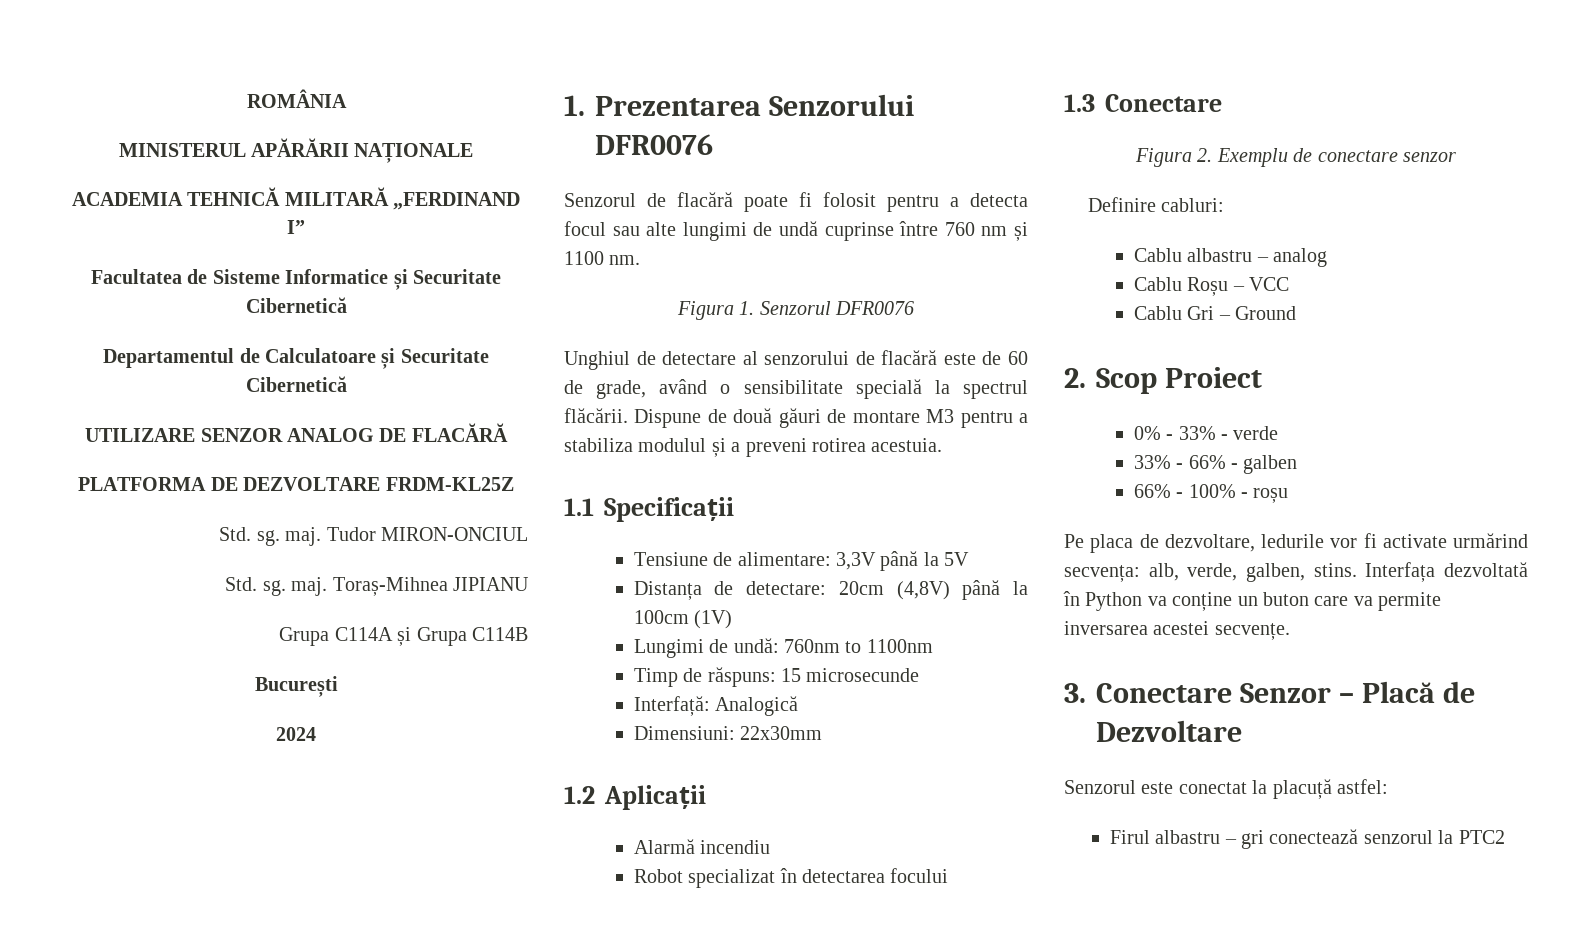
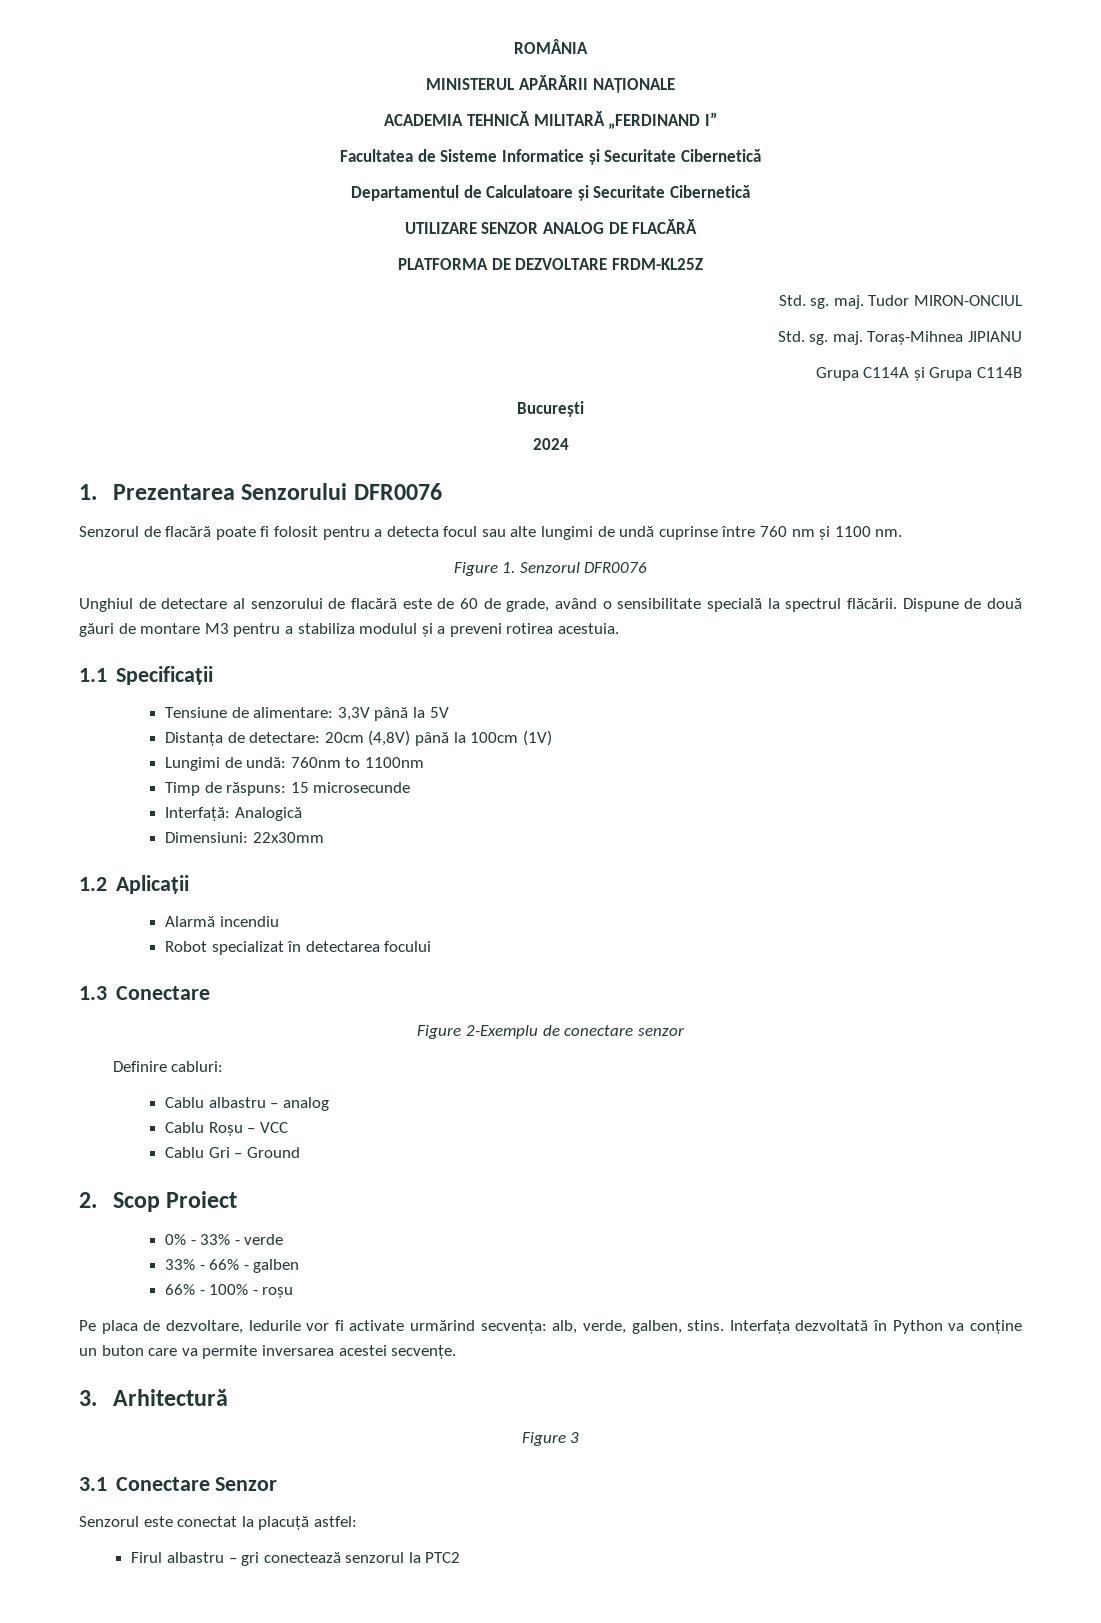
[676,301,734,320] Figura -> [453,562,498,576] Figure
[1135,148,1288,167] Figura 2. Exemplu -> [417,1025,538,1039] Figure 2-Exemplu
[1096,681,1476,703] [1096,720,1242,742] Conectare Senzor – Placă de Dezvoltare -> [112,1389,228,1406] [521,1432,580,1446] [79,1477,278,1491] Arhitectură // Figure 3 // 3.1 Conectare Senzor

